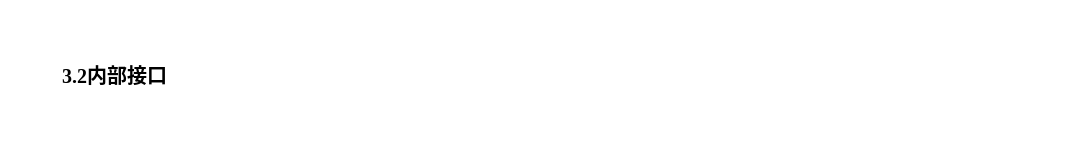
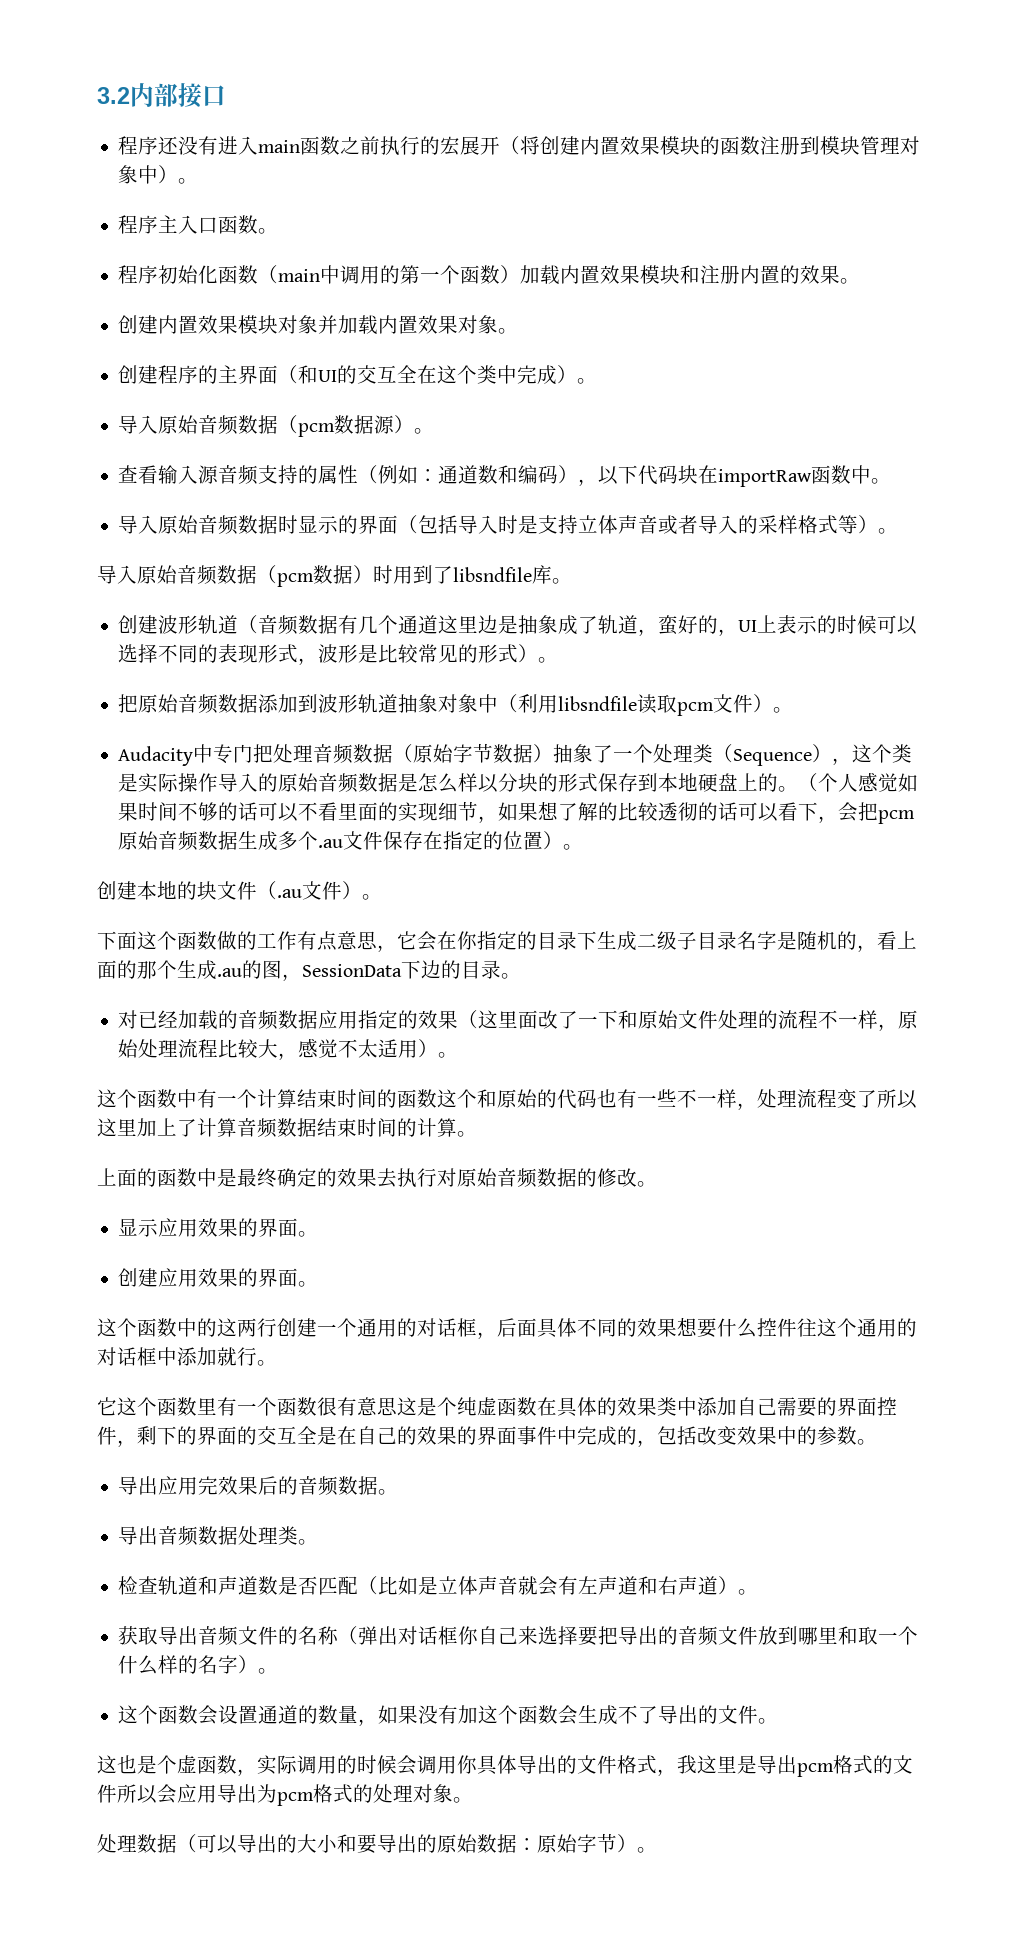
(167, 76) none -> [118,136,921,156] [118,165,199,184] [118,215,279,234] [118,265,861,285] [118,315,519,335] [118,365,598,385] [118,415,435,437] [118,465,892,487] [118,515,899,535] [97,565,572,587] [118,615,918,636] [118,644,559,665] [118,694,794,716] [118,743,913,766] [118,773,919,793] [118,801,916,824] [118,831,584,851] [97,881,382,900] [97,931,917,952] [97,960,521,981] [118,1010,919,1031] [118,1039,459,1060] [97,1089,917,1110] [97,1118,477,1138] [97,1168,657,1188] [118,1218,319,1237] [118,1268,319,1287] [97,1317,917,1339] [97,1347,277,1366] [97,1397,897,1417] [97,1426,877,1447] [118,1476,399,1496] [118,1526,319,1546] [118,1576,759,1596] [118,1626,919,1646] [118,1655,279,1675] [118,1705,779,1726] [97,1755,913,1777] [97,1784,473,1806] [97,1833,657,1854] // 程序还没有进入main函数之前执行的宏展开（将创建内置效果模块的函数注册到模块管理对象中）。 // 程序主入口函数。 // 程序初始化函数（main中调用的第一个函数）加载内置效果模块和注册内置的效果。 // 创建内置效果模块对象并加载内置效果对象。 // 创建程序的主界面（和UI的交互全在这个类中完成）。 // 导入原始音频数据（pcm数据源）。 // 查看输入源音频支持的属性（例如：通道数和编码），以下代码块在importRaw函数中。 // 导入原始音频数据时显示的界面（包括导入时是支持立体声音或者导入的采样格式等）。 // 导入原始音频数据（pcm数据）时用到了libsndfile库。 // 创建波形轨道（音频数据有几个通道这里边是抽象成了轨道，蛮好的，UI上表示的时候可以选择不同的表现形式，波形是比较常见的形式）。 // 把原始音频数据添加到波形轨道抽象对象中（利用libsndfile读取pcm文件）。 // Audacity中专门把处理音频数据（原始字节数据）抽象了一个处理类（Sequence），这个类是实际操作导入的原始音频数据是怎么样以分块的形式保存到本地硬盘上的。（个人感觉如果时间不够的话可以不看里面的实现细节，如果想了解的比较透彻的话可以看下，会把pcm原始音频数据生成多个.au文件保存在指定的位置）。 // 创建本地的块文件（.au文件）。 // 下面这个函数做的工作有点意思，它会在你指定的目录下生成二级子目录名字是随机的，看上面的那个生成.au的图，SessionData下边的目录。 // 对已经加载的音频数据应用指定的效果（这里面改了一下和原始文件处理的流程不一样，原始处理流程比较大，感觉不太适用）。 // 这个函数中有一个计算结束时间的函数这个和原始的代码也有一些不一样，处理流程变了所以这里加上了计算音频数据结束时间的计算。 // 上面的函数中是最终确定的效果去执行对原始音频数据的修改。 // 显示应用效果的界面。 // 创建应用效果的界面。 // 这个函数中的这两行创建一个通用的对话框，后面具体不同的效果想要什么控件往这个通用的对话框中添加就行。 // 它这个函数里有一个函数很有意思这是个纯虚函数在具体的效果类中添加自己需要的界面控件，剩下的界面的交互全是在自己的效果的界面事件中完成的，包括改变效果中的参数。 // 导出应用完效果后的音频数据。 // 导出音频数据处理类。 // 检查轨道和声道数是否匹配（比如是立体声音就会有左声道和右声道）。 // 获取导出音频文件的名称（弹出对话框你自己来选择要把导出的音频文件放到哪里和取一个什么样的名字）。 // 这个函数会设置通道的数量，如果没有加这个函数会生成不了导出的文件。 // 这也是个虚函数，实际调用的时候会调用你具体导出的文件格式，我这里是导出pcm格式的文件所以会应用导出为pcm格式的处理对象。 // 处理数据（可以导出的大小和要导出的原始数据：原始字节）。

